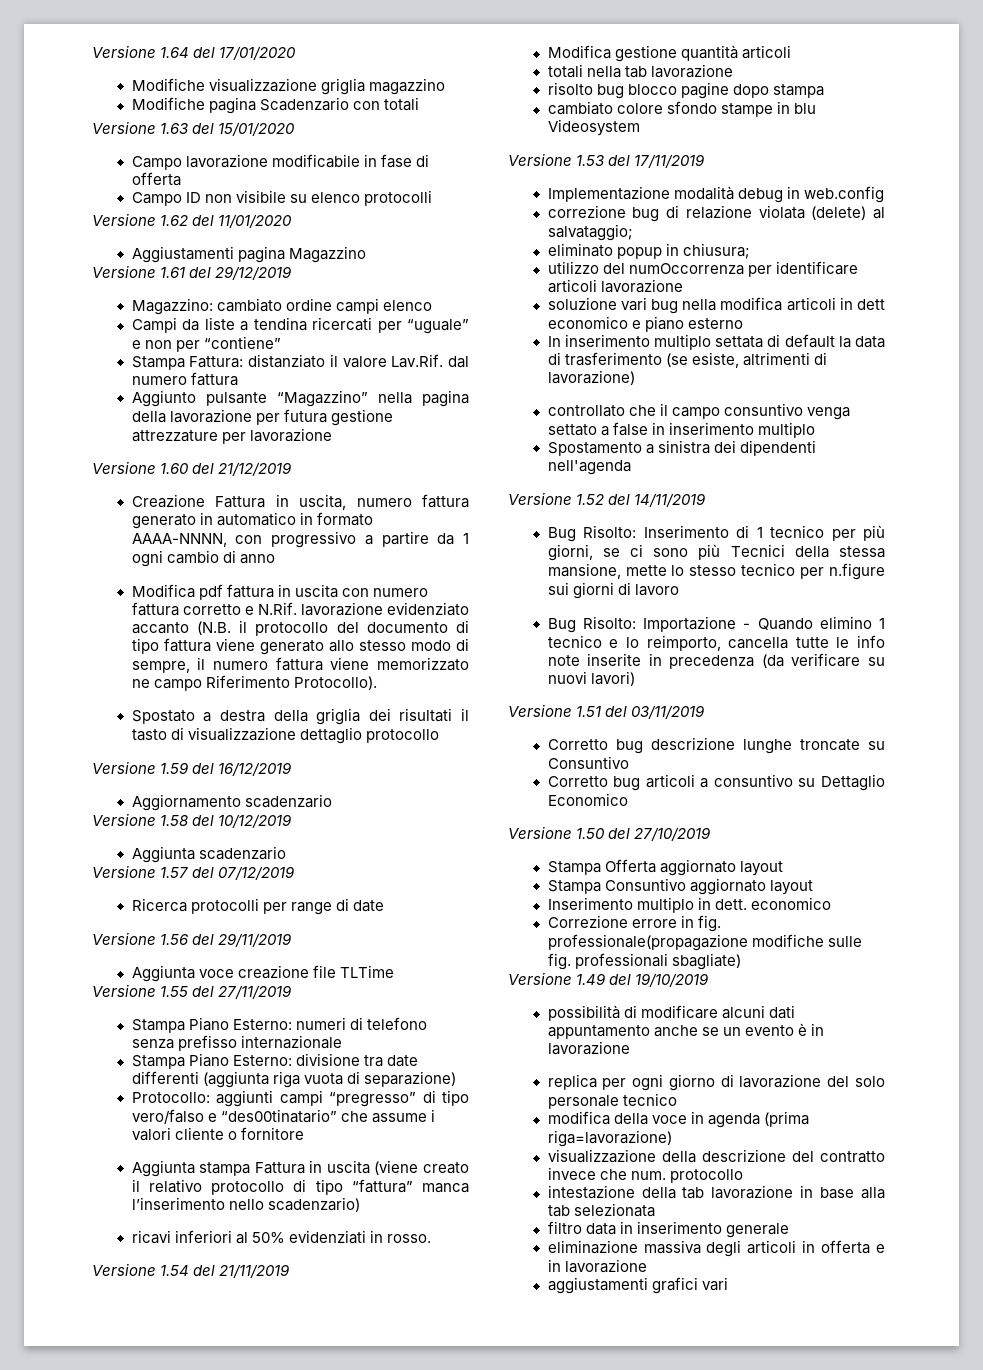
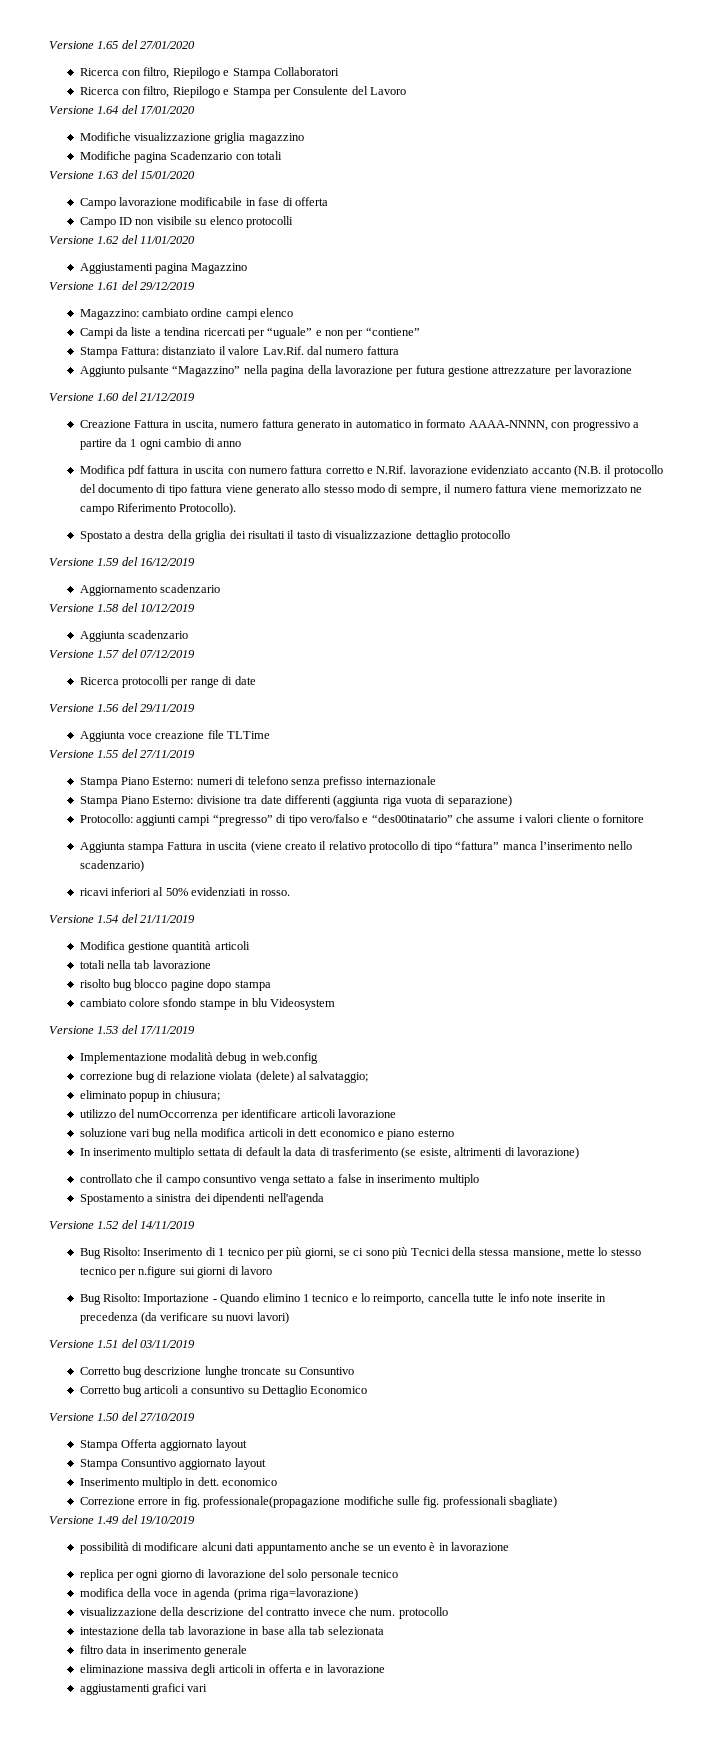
[92,45,156,58] Versione -> [49,40,196,49] [79,67,339,79] [79,86,407,98] [49,106,94,114] Versione 1.65 del 27/01/2020 // Ricerca con filtro, Riepilogo e Stampa Collaboratori // Ricerca con filtro, Riepilogo e Stampa per Consulente del Lavoro // Versione

